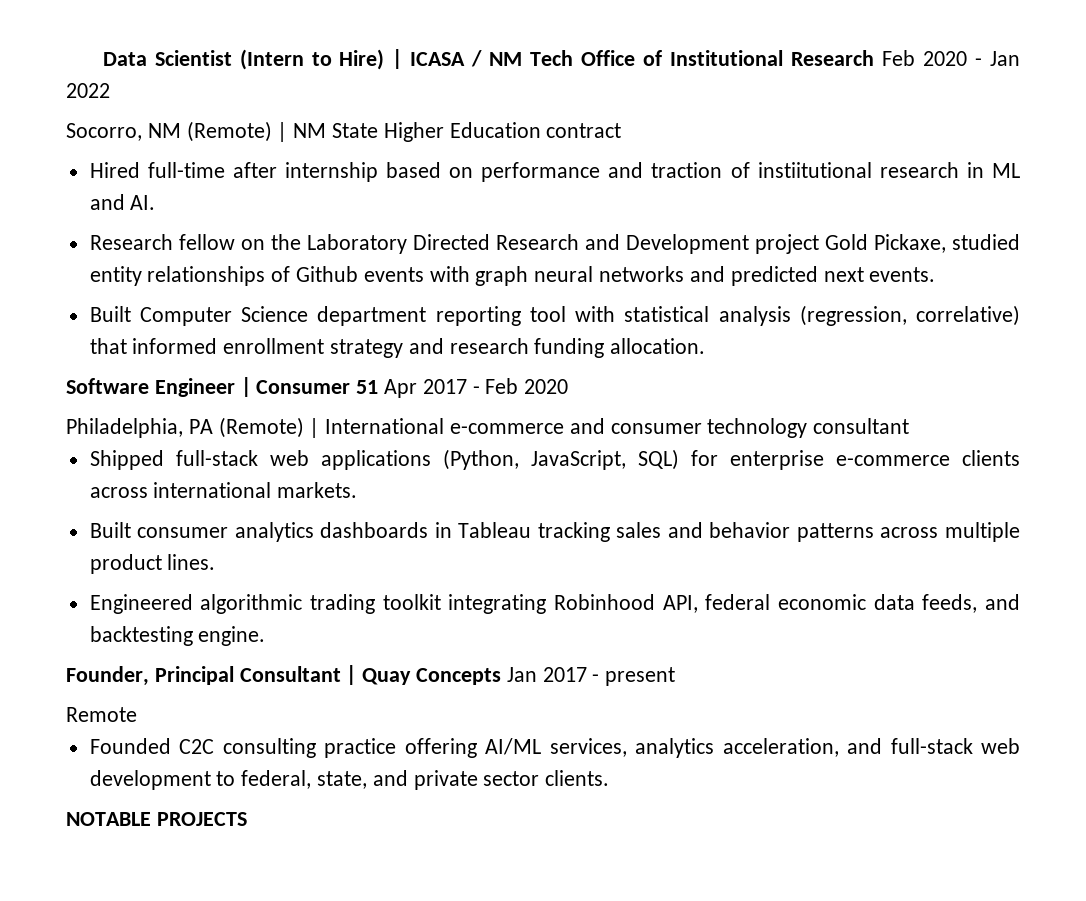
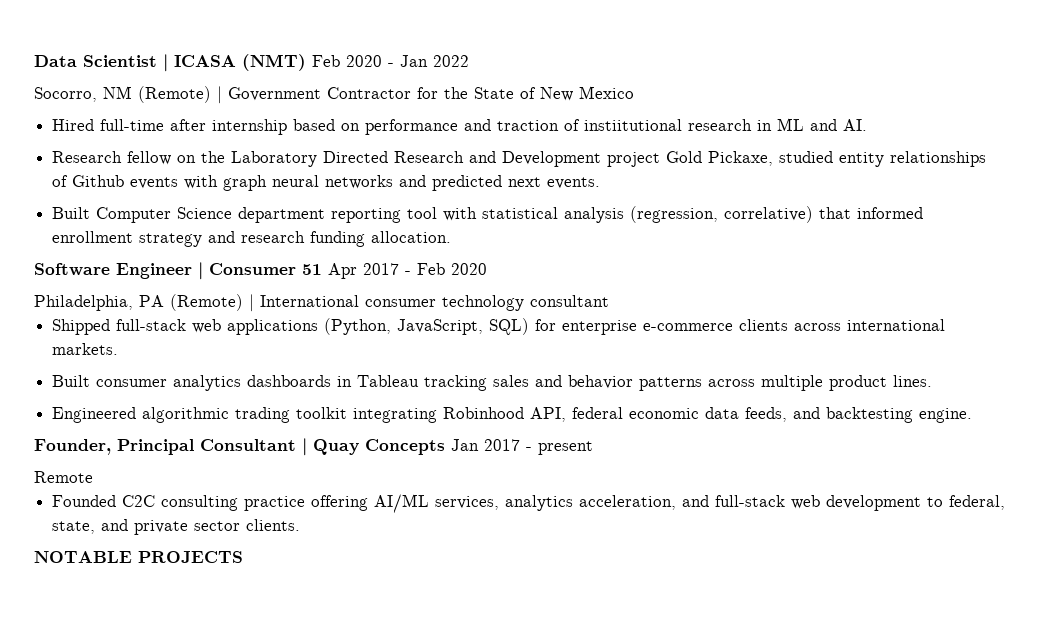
[239,49,875,70] (Intern to Hire) | ICASA / NM Tech Office of Institutional Research -> [163,54,306,72] | ICASA (NMT)
[293,122,622,142] NM State Higher Education contract -> [228,86,634,101] Government Contractor for the State of New Mexico
[450,418,605,434] e-commerce and -> (359, 301) none

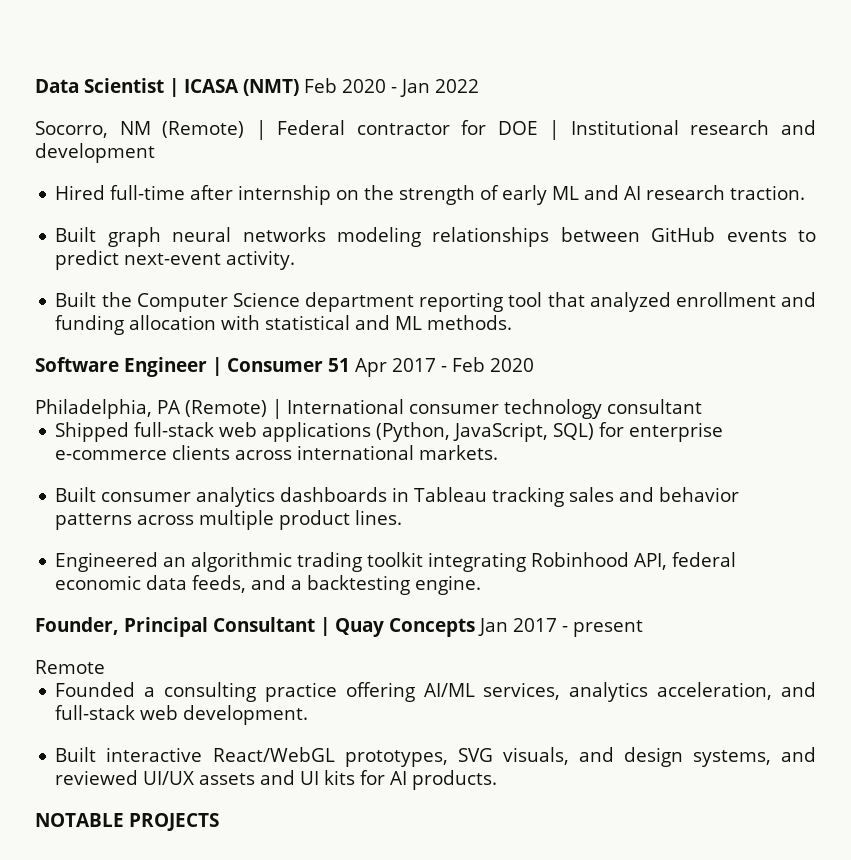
[228,86,634,101] [52,118,868,135] [52,151,987,167] [52,175,601,191] [52,207,91,219] Government Contractor for the State of New Mexico // Hired full-time after internship based on performance and traction of instiitutional research in ML and AI. // Research fellow on the Laboratory Directed Research and Development project Gold Pickaxe, studied entity relationships of Github events with graph neural networks and predicted next events. // Built -> [277,120,816,140] [35,143,155,163] [55,185,806,205] [55,227,817,247] [55,250,296,270] [55,292,132,307] Federal contractor for DOE | Institutional research and development // Hired full-time after internship on the strength of early ML and AI research traction. // Built graph neural networks modeling relationships between GitHub events to predict next-event activity. // Built the
[443,206,924,223] [52,231,452,247] with statistical analysis (regression, correlative) that informed enrollment strategy and research funding allocation. -> [547,292,816,312] [55,315,513,335] that analyzed enrollment and funding allocation with statistical and ML methods.
(137, 415) none -> [163,557,187,567] an
(821, 413) none -> [291,580,303,590] a
[122,495,156,507] C2C -> [144,687,156,697] a
[826,495,1006,511] [52,519,301,535] development to federal, state, and private sector clients. -> [183,705,309,725] [55,747,816,767] [55,770,498,790] development. // Built interactive React/WebGL prototypes, SVG visuals, and design systems, and reviewed UI/UX assets and UI kits for AI products.

